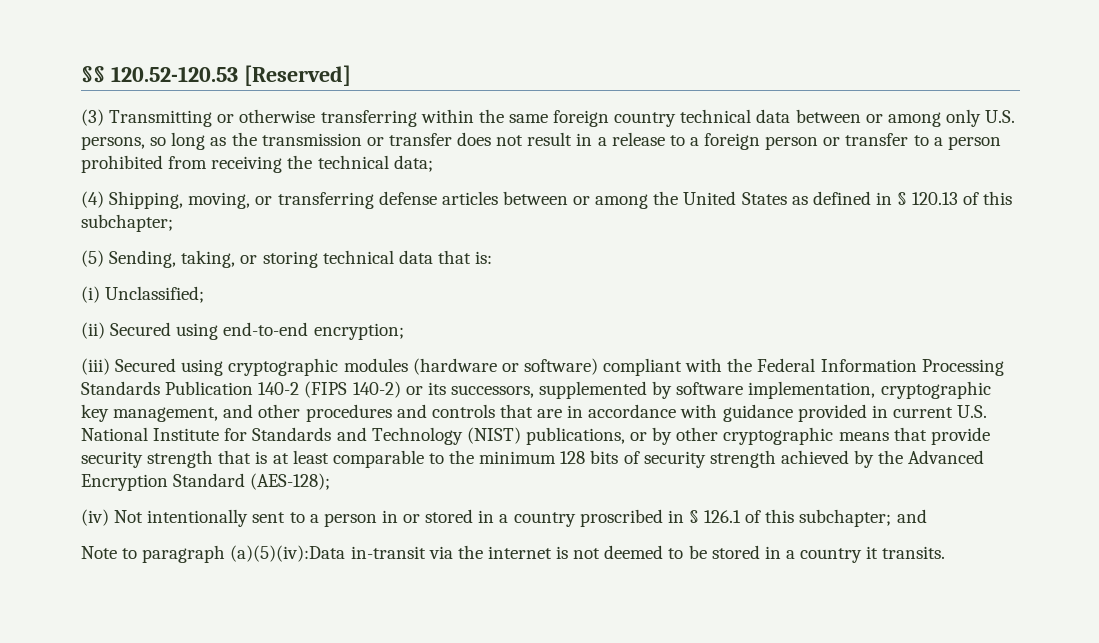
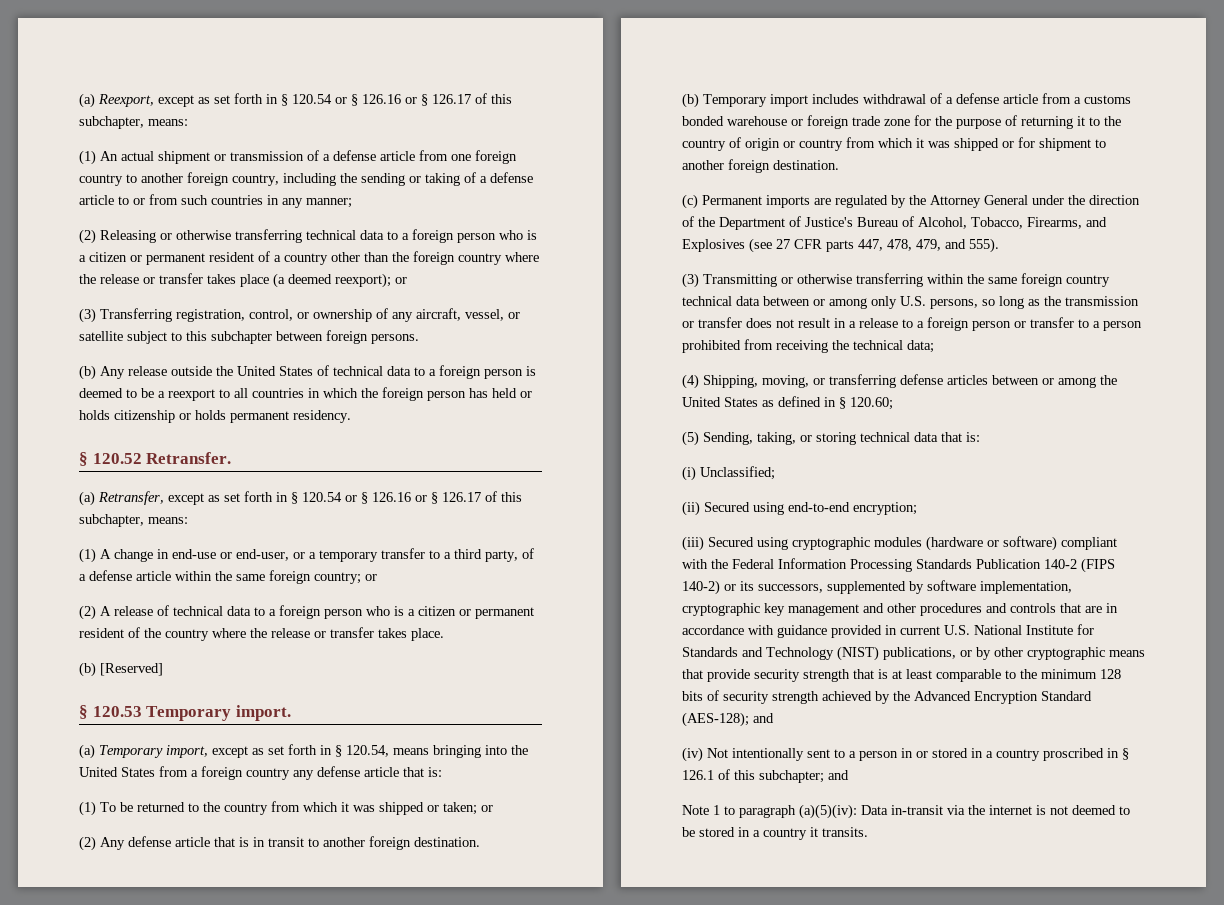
[81,65,351,86] §§ 120.52-120.53 [Reserved] -> [79,93,512,108] [79,116,188,129] [79,150,517,165] [79,172,533,186] [79,194,352,208] [79,229,537,244] [79,251,539,265] [79,273,407,288] [79,308,520,323] [79,330,419,344] [79,365,536,380] [79,387,532,401] [79,410,351,423] [79,452,232,466] [79,491,522,506] [79,514,188,527] [79,548,534,563] [79,570,377,584] [79,605,534,620] [79,627,444,641] [79,662,163,677] [79,705,291,721] [79,744,528,759] [79,766,442,780] [79,801,493,816] [79,836,480,851] [682,93,1131,108] [682,115,1121,129] [682,137,1106,151] [682,159,839,173] [682,194,1140,209] [682,216,1107,230] [682,238,999,253] (a) Reexport, except as set forth in § 120.54 or § 126.16 or § 126.17 of this subchapter, means: // (1) An actual shipment or transmission of a defense article from one foreign country to another foreign country, including the sending or taking of a defense article to or from such countries in any manner; // (2) Releasing or otherwise transferring technical data to a foreign person who is a citizen or permanent resident of a country other than the foreign country where the release or transfer takes place (a deemed reexport); or // (3) Transferring registration, control, or ownership of any aircraft, vessel, or satellite subject to this subchapter between foreign persons. // (b) Any release outside the United States of technical data to a foreign person is deemed to be a reexport to all countries in which the foreign person has held or holds citizenship or holds permanent residency. // § 120.52 Retransfer. // (a) Retransfer, except as set forth in § 120.54 or § 126.16 or § 126.17 of this subchapter, means: // (1) A change in end-use or end-user, or a temporary transfer to a third party, of a defense article within the same foreign country; or // (2) A release of technical data to a foreign person who is a citizen or permanent resident of the country where the release or transfer takes place. // (b) [Reserved] // § 120.53 Temporary import. // (a) Temporary import, except as set forth in § 120.54, means bringing into the United States from a foreign country any defense article that is: // (1) To be returned to the country from which it was shipped or taken; or // (2) Any defense article that is in transit to another foreign destination. // (b) Temporary import includes withdrawal of a defense article from a customs bonded warehouse or foreign trade zone for the purpose of returning it to the country of origin or country from which it was shipped or for shipment to another foreign destination. // (c) Permanent imports are regulated by the Attorney General under the direction of the Department of Justice's Bureau of Alcohol, Tobacco, Firearms, and Explosives (see 27 CFR parts 447, 478, 479, and 555).
[912,191,1013,205] [81,214,173,232] 120.13 of this subchapter; -> [850,397,893,410] 120.60;
[113,407,219,422] management, -> [788,604,859,616] management
(331, 481) none -> [753,713,774,723] and
(117, 552) none -> [713,805,720,815] 1
[230,545,346,562] (a)(5)(iv):Data -> [799,804,888,819] (a)(5)(iv): Data

